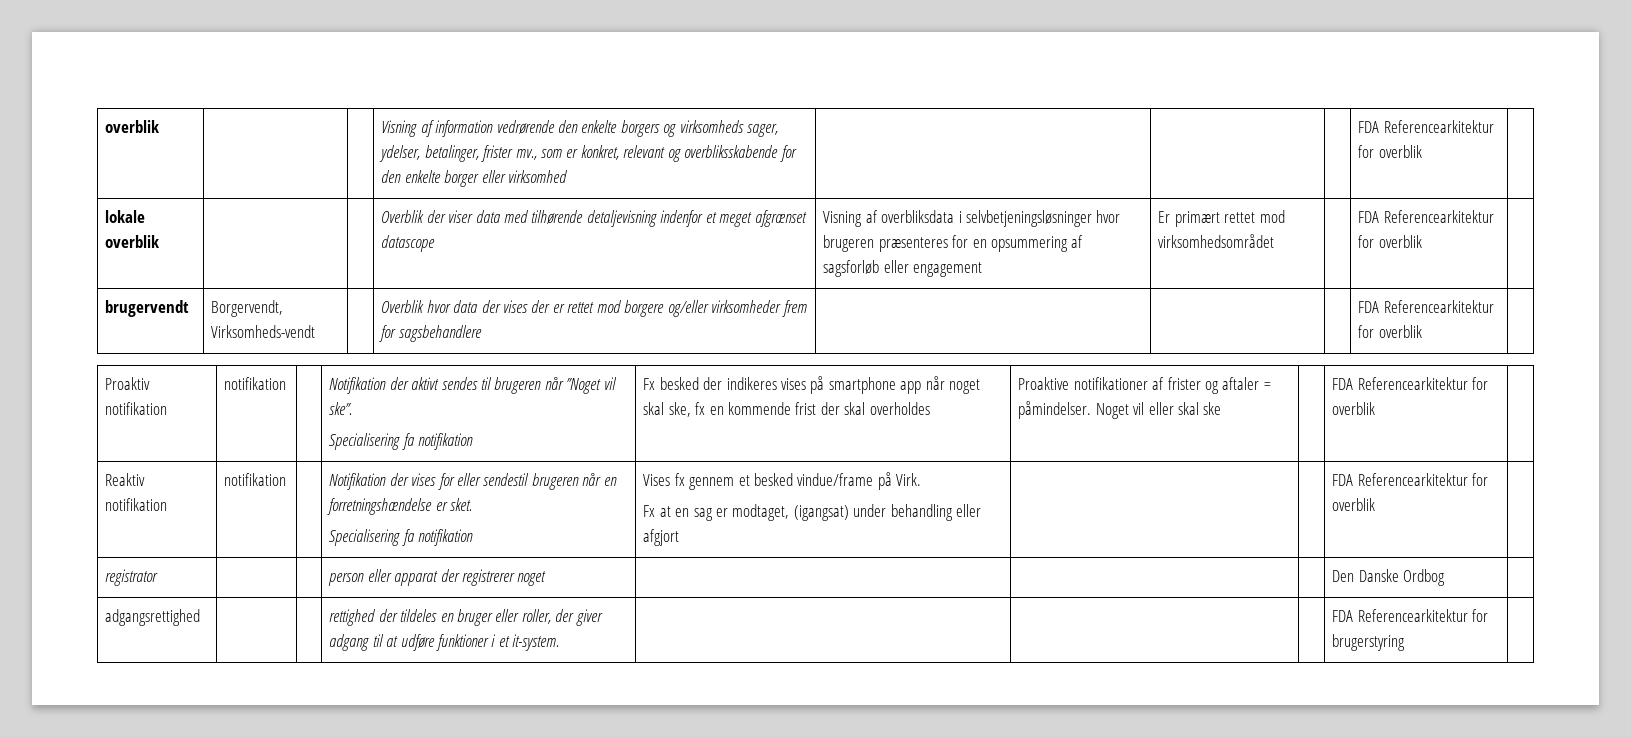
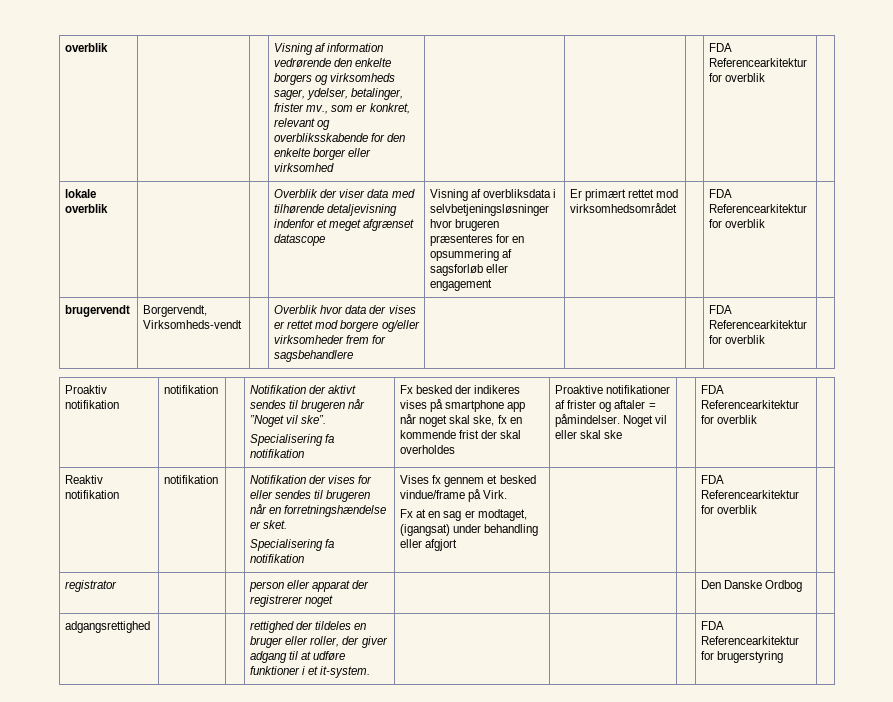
[531,300,551,313] der -> (416, 309) none
[483,473,530,486] sendestil -> [275,490,324,499] sendes til

